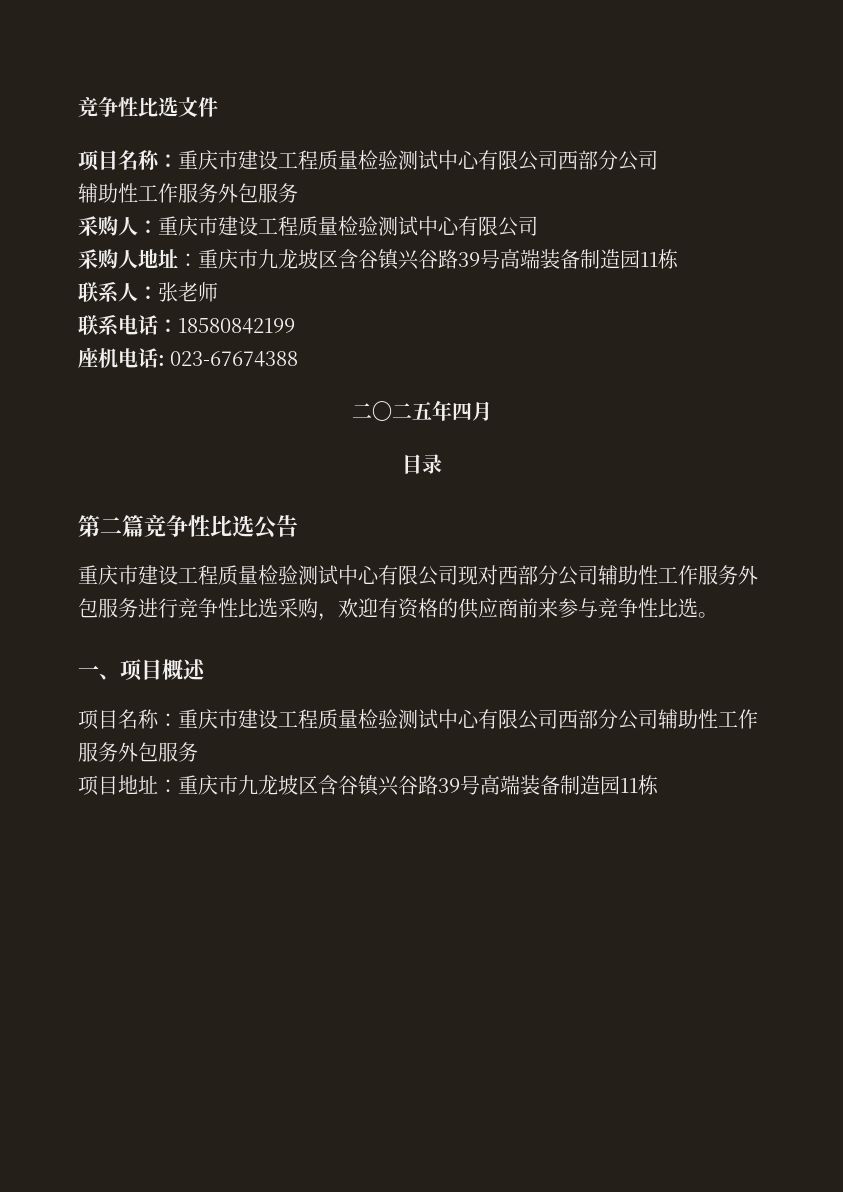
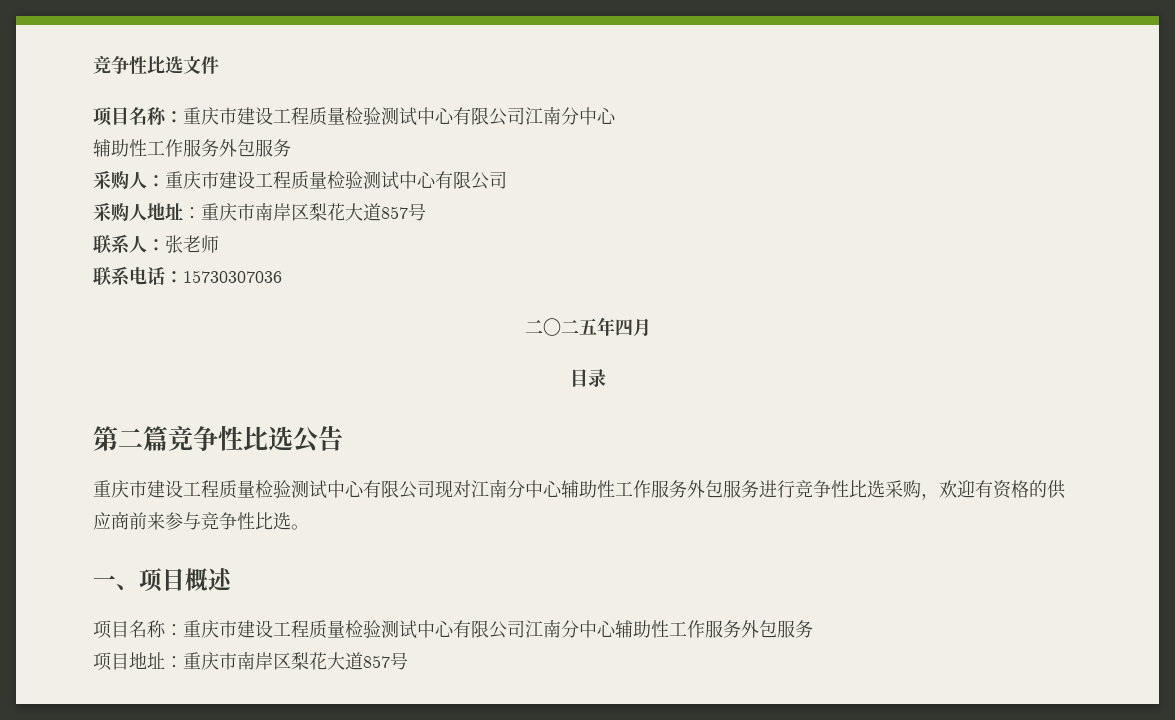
[558,150,658,171] 西部分公司 -> [525,106,616,125] 江南分中心
[258,249,679,270] 九龙坡区含谷镇兴谷路39号高端装备制造园11栋 -> [255,202,426,221] 南岸区梨花大道857号
[178,318,295,334] [78,347,299,368] 18580842199 // 座机电话: 023-67674388 -> [183,270,282,283] 15730307036
[498,565,598,586] 西部分公司 -> [471,479,562,498] 江南分中心
[558,709,658,730] 西部分公司 -> [525,619,616,638] 江南分中心
[238,775,659,796] 九龙坡区含谷镇兴谷路39号高端装备制造园11栋 -> [237,651,408,670] 南岸区梨花大道857号

